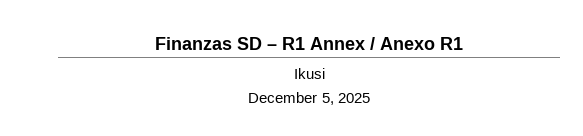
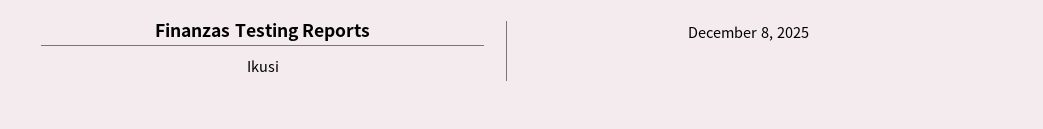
[237,37,463,50] SD – R1 Annex / Anexo R1 -> [234,23,371,41] Testing Reports
[321,93,334,105] 5, -> [761,27,773,41] 8,

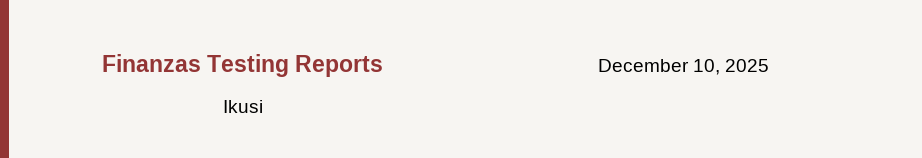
[761,27,773,41] 8, -> [693,59,720,75] 10,

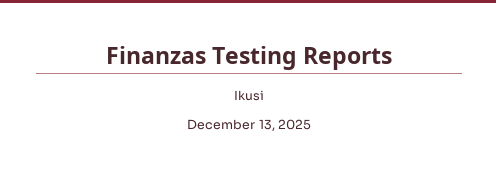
[693,59,720,75] 10, -> [258,119,275,131] 13,

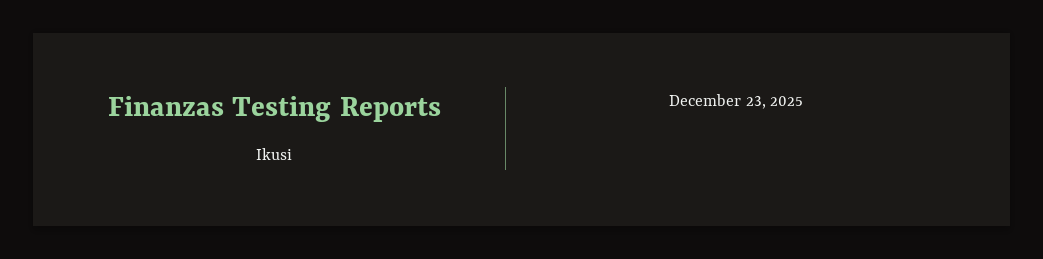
[258,119,275,131] 13, -> [745,96,766,109] 23,

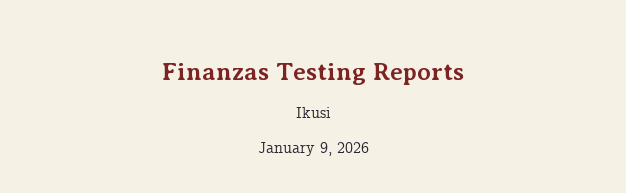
[668,94,804,109] December 23, 2025 -> [257,142,369,156] January 9, 2026

